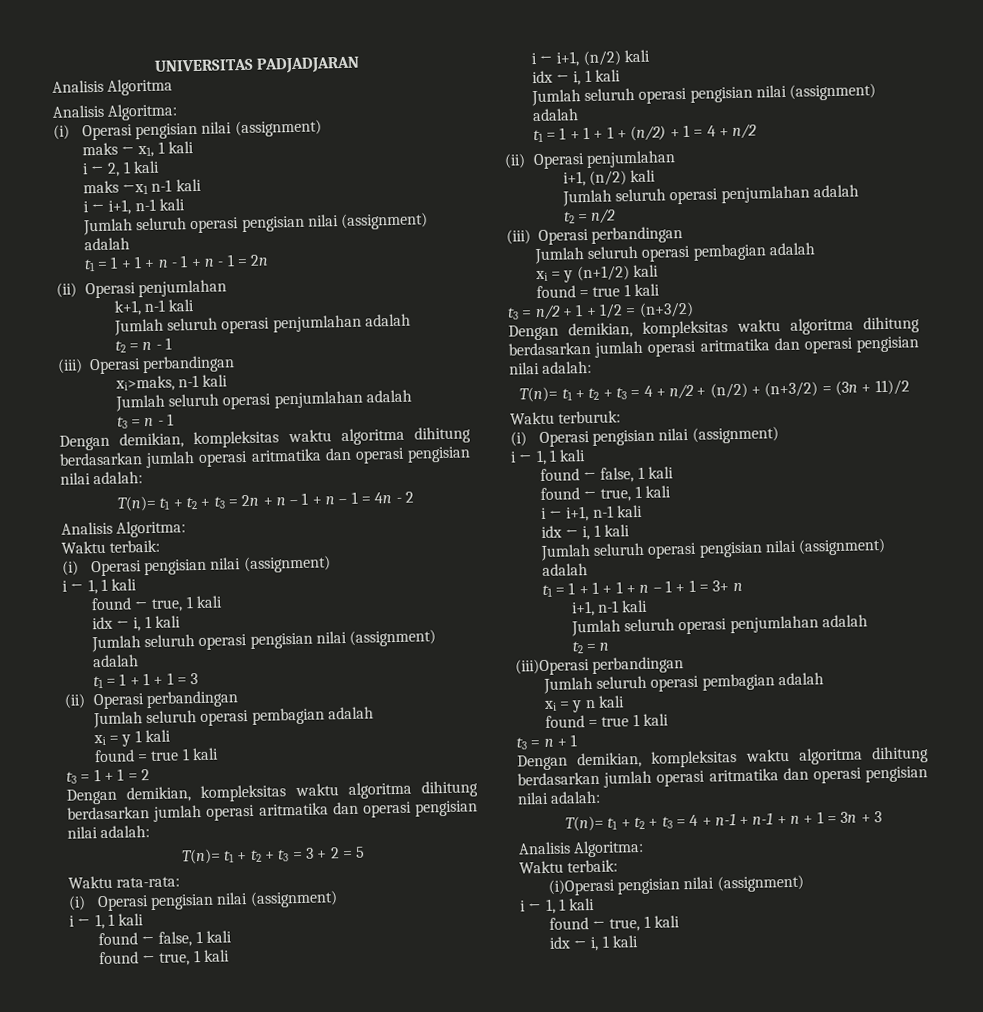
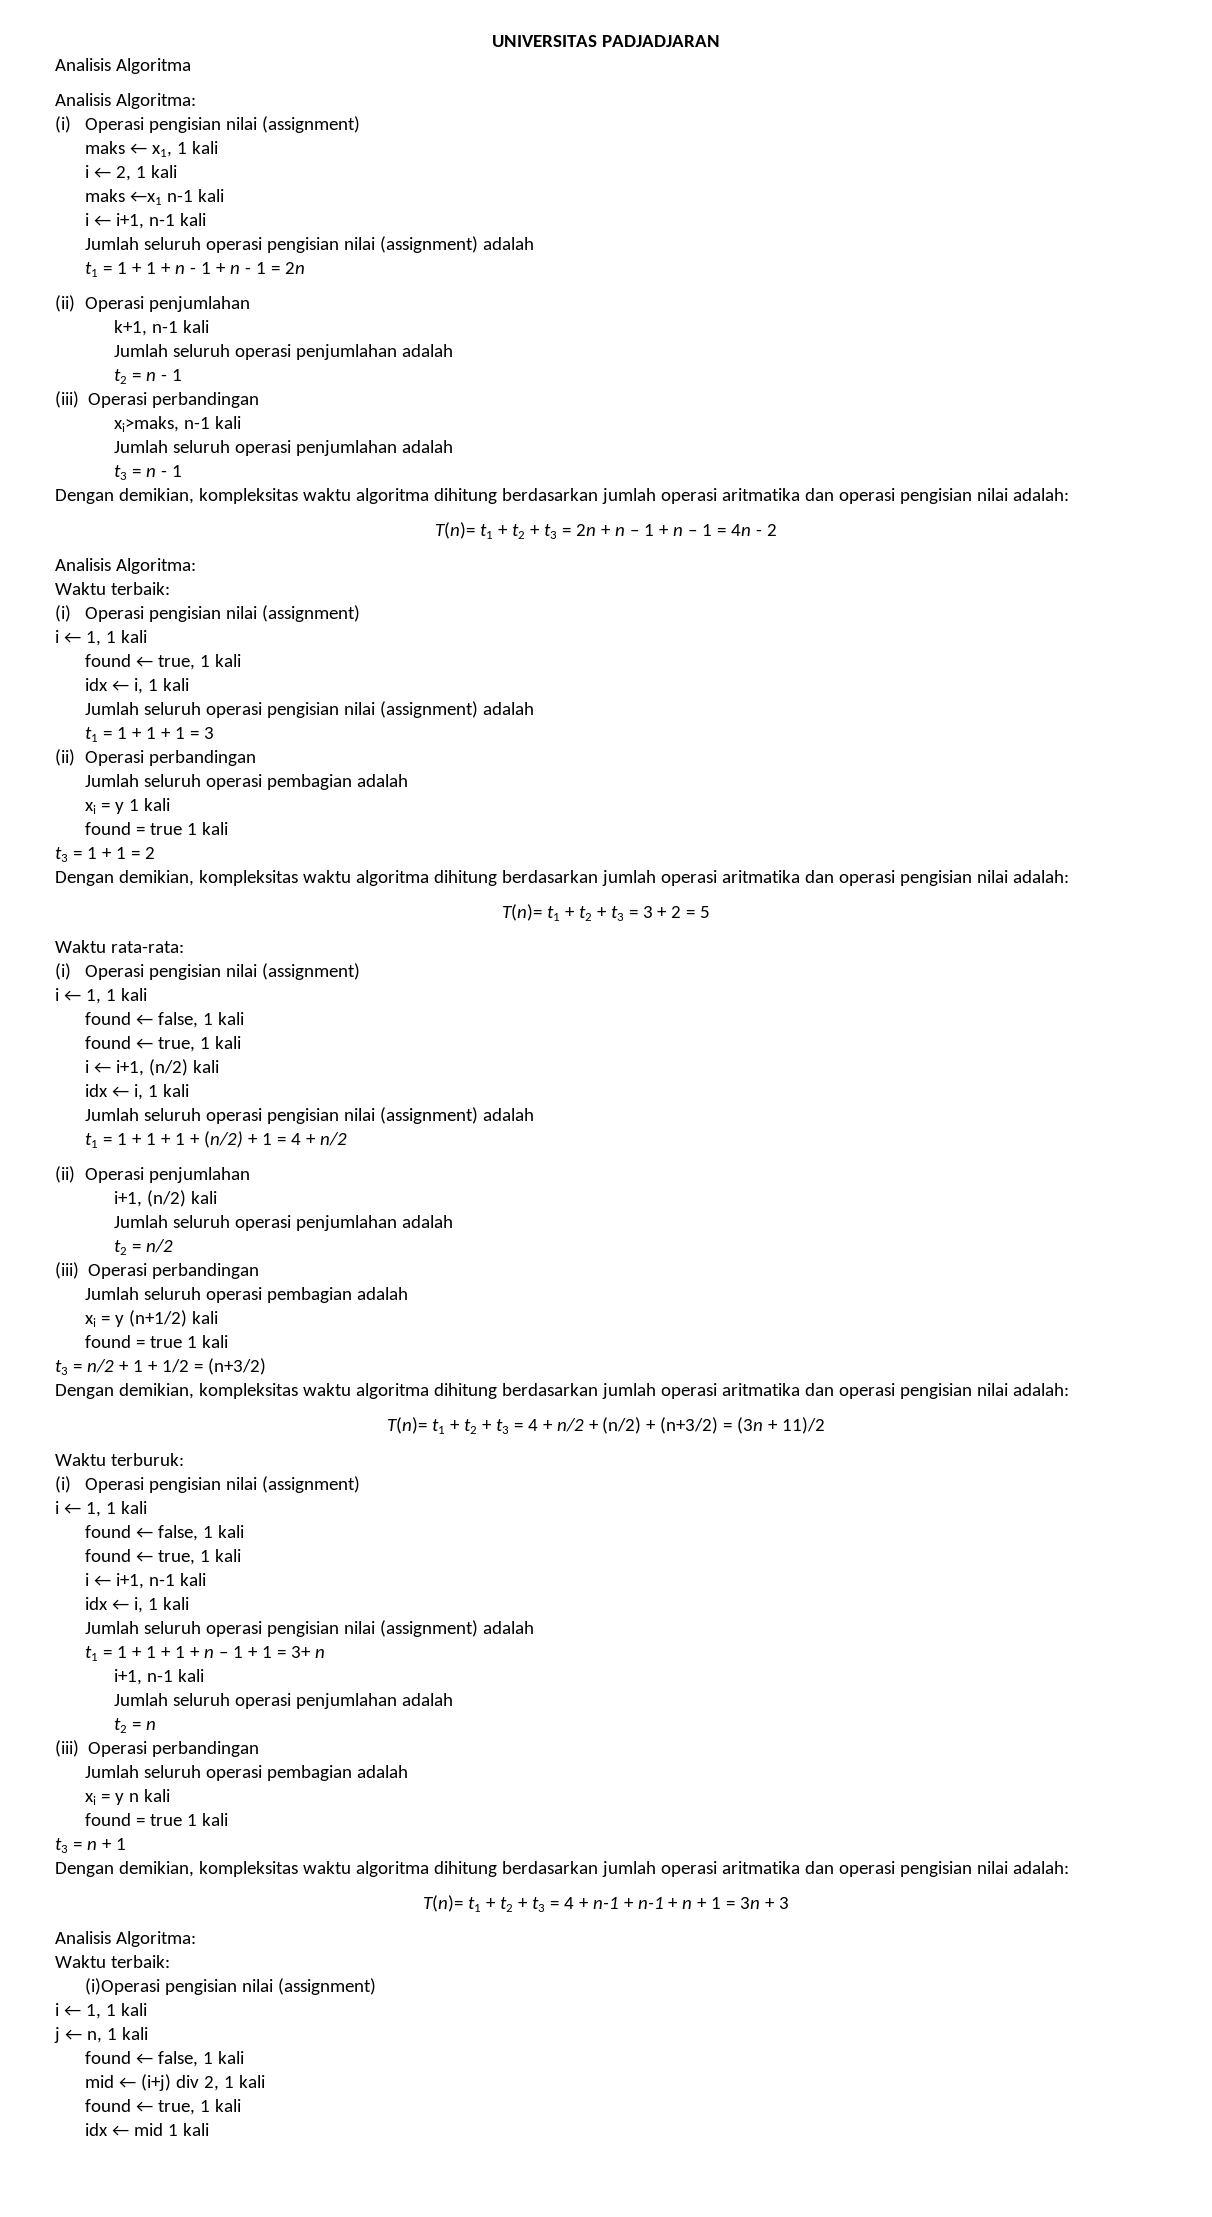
[515,658,590,676] (iii)Operasi -> [55,1740,148,1757] (iii) Operasi
[548,915,681,932] [548,936,600,952] // found ← true, 1 kali // idx ← i, -> [54,2027,148,2043] [84,2051,244,2067] [84,2074,265,2091] [84,2099,241,2115] [84,2123,163,2136] // j ← n, 1 kali // found ← false, 1 kali // mid ← (i+j) div 2, 1 kali // found ← true, 1 kali // idx ← mid

